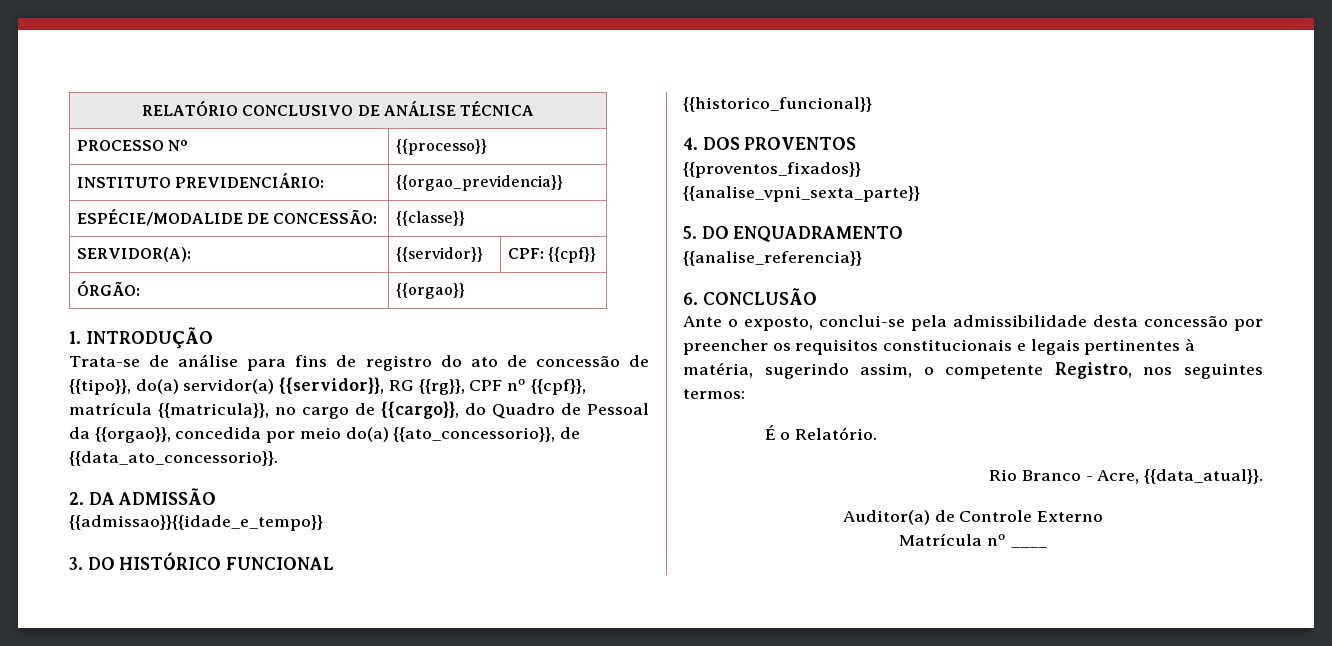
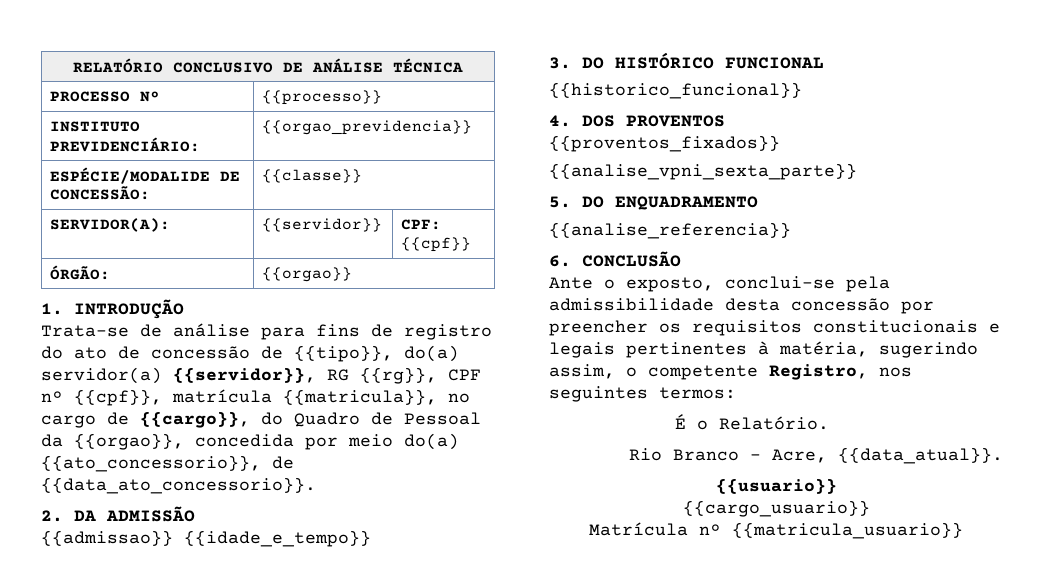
[69,515,323,531] {{admissao}}{{idade_e_tempo}} -> [41,530,371,547] {{admissao}} {{idade_e_tempo}}
[842,510,1104,525] Auditor(a) de Controle Externo -> [715,478,837,494] [682,500,870,517] {{usuario}} // {{cargo_usuario}}
[1010,546,1047,548] ____ -> [732,522,963,539] {{matricula_usuario}}

